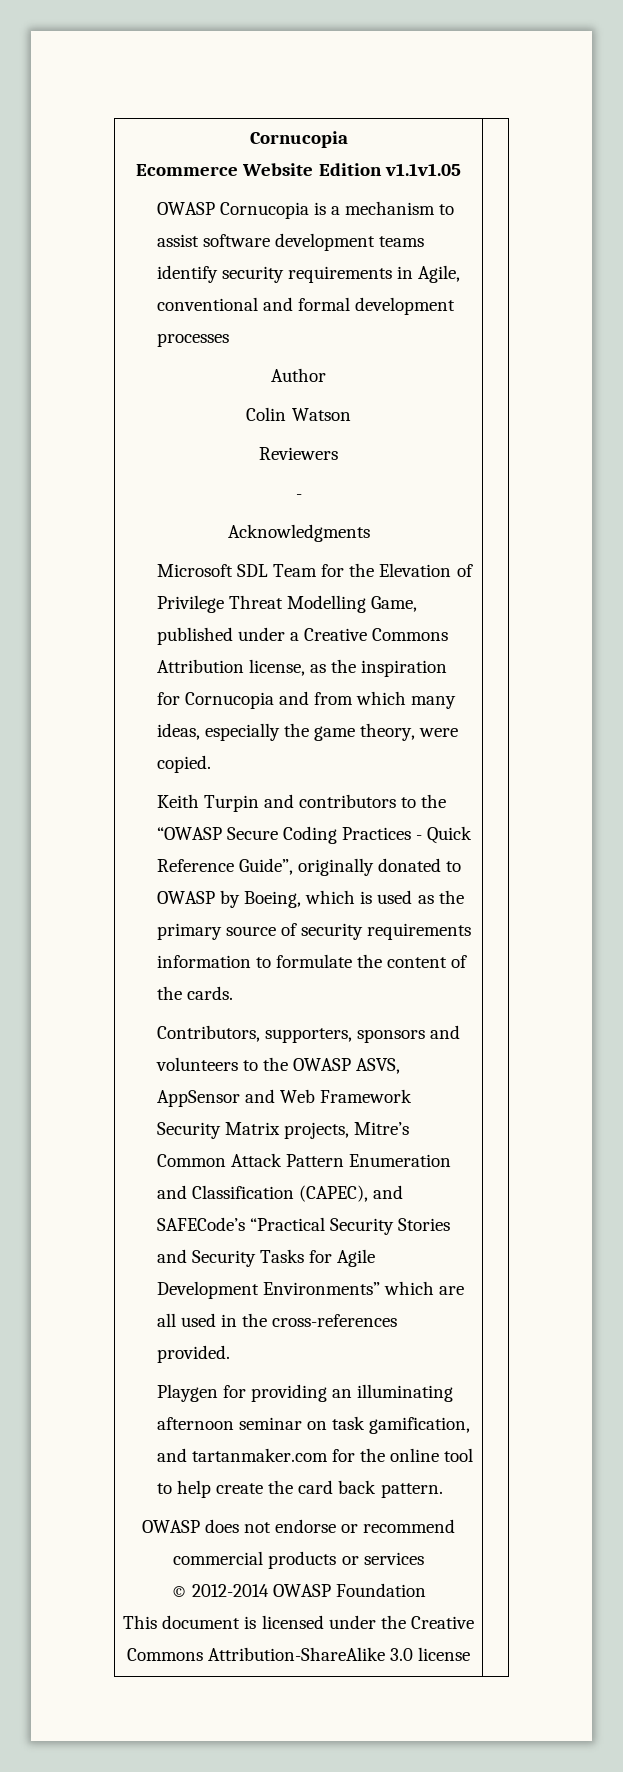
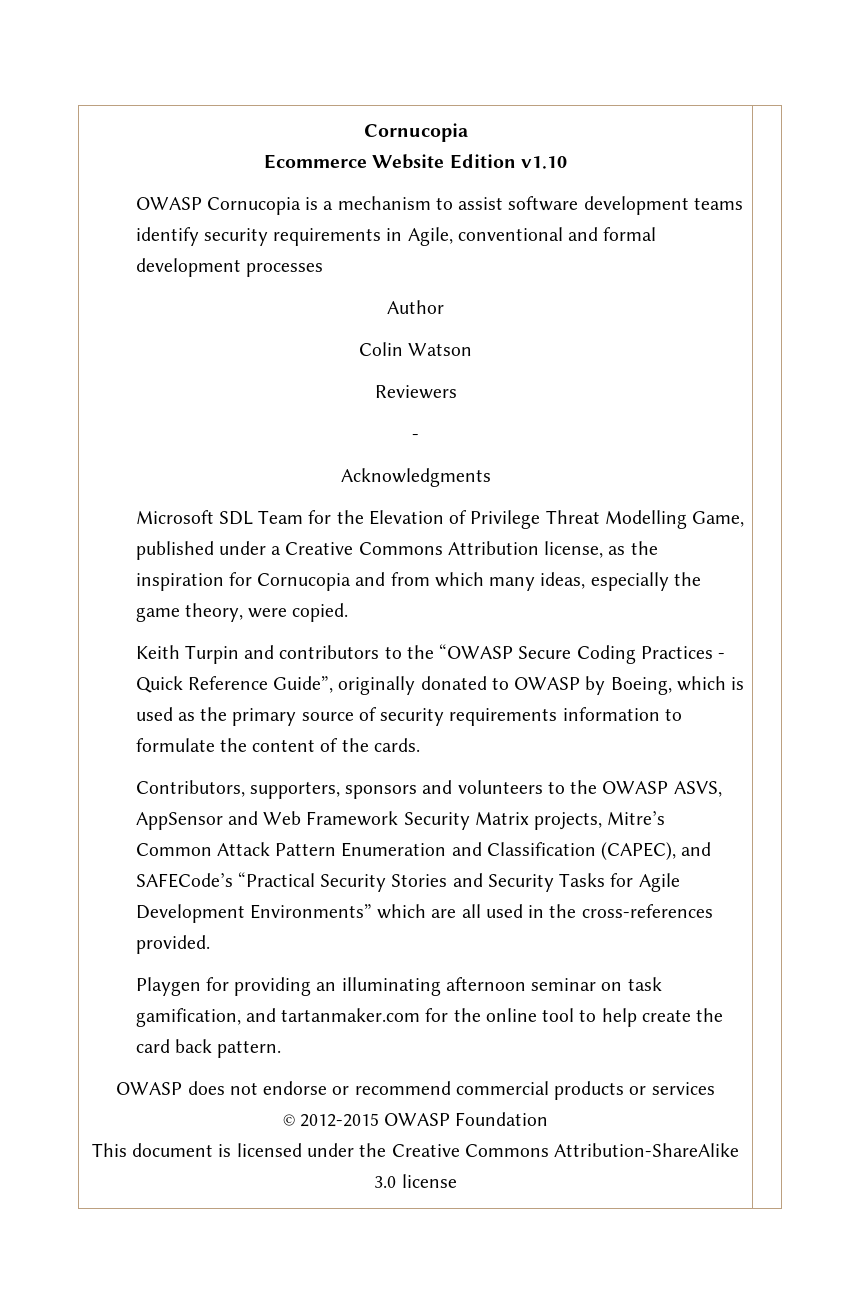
[384,163,461,176] v1.1v1.05 -> [520,156,567,169] v1.10
[191,1584,269,1597] 2012-2014 -> [299,1113,379,1127] 2012-2015

